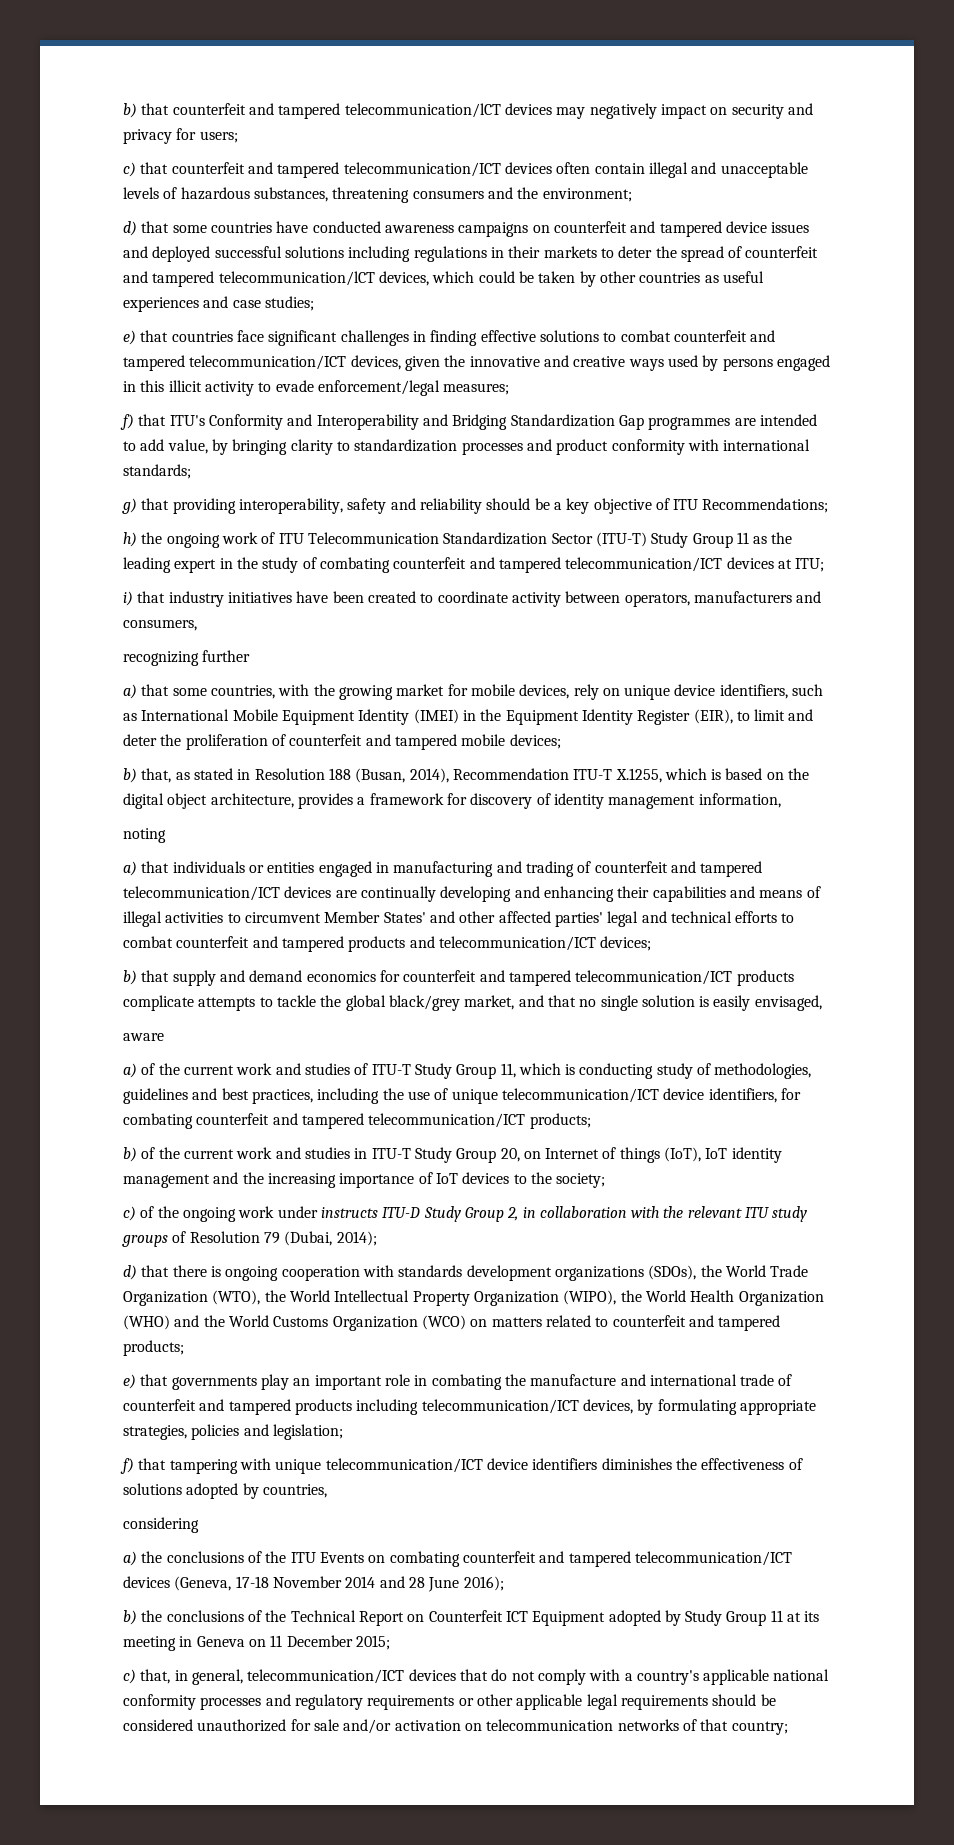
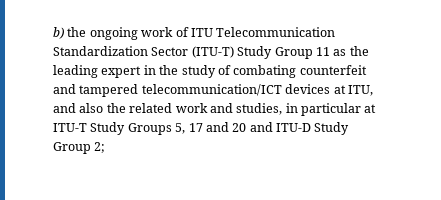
[123,103,813,119] [123,128,238,144] [123,162,808,178] [123,187,632,203] [123,221,810,237] [123,246,819,262] [123,271,764,287] [123,296,314,312] [123,330,776,346] [123,355,830,371] [123,380,510,396] [120,414,817,430] [123,439,811,455] [123,464,191,479] [122,498,829,514] [123,532,137,547] b) that counterfeit and tampered telecommunication/lCT devices may negatively impact on security and privacy for users; // c) that counterfeit and tampered telecommunication/ICT devices often contain illegal and unacceptable levels of hazardous substances, threatening consumers and the environment; // d) that some countries have conducted awareness campaigns on counterfeit and tampered device issues and deployed successful solutions including regulations in their markets to deter the spread of counterfeit and tampered telecommunication/lCT devices, which could be taken by other countries as useful experiences and case studies; // e) that countries face significant challenges in finding effective solutions to combat counterfeit and tampered telecommunication/ICT devices, given the innovative and creative ways used by persons engaged in this illicit activity to evade enforcement/legal measures; // f) that ITU's Conformity and Interoperability and Bridging Standardization Gap programmes are intended to add value, by bringing clarity to standardization processes and product conformity with international standards; // g) that providing interoperability, safety and reliability should be a key objective of ITU Recommendations; // h) -> [53,27,64,39] b)
[795,558,825,572] [123,591,822,607] [123,619,197,631] [123,650,251,666] [123,684,824,700] [123,709,814,725] [123,734,561,750] [123,768,810,783] [123,793,781,809] [123,828,166,843] [123,861,763,877] [123,886,821,902] [123,911,795,927] [123,936,652,952] [123,970,794,986] [123,995,822,1011] [123,1033,164,1041] [123,1063,812,1079] [123,1088,801,1104] [123,1113,591,1129] [123,1147,782,1163] [123,1172,606,1188] [123,1206,808,1222] [122,1231,377,1247] [123,1265,809,1281] [123,1290,824,1306] [123,1315,781,1331] [123,1340,184,1356] [123,1374,793,1390] [123,1399,816,1415] [123,1424,343,1440] [120,1458,803,1474] [123,1483,327,1499] [123,1517,199,1533] [123,1551,792,1567] [123,1576,504,1592] [123,1610,820,1626] [123,1635,390,1651] [123,1669,830,1685] [123,1694,776,1710] [123,1719,788,1735] ITU; // i) that industry initiatives have been created to coordinate activity between operators, manufacturers and consumers, // recognizing further // a) that some countries, with the growing market for mobile devices, rely on unique device identifiers, such as International Mobile Equipment Identity (IMEI) in the Equipment Identity Register (EIR), to limit and deter the proliferation of counterfeit and tampered mobile devices; // b) that, as stated in Resolution 188 (Busan, 2014), Recommendation ITU-T X.1255, which is based on the digital object architecture, provides a framework for discovery of identity management information, // noting // a) that individuals or entities engaged in manufacturing and trading of counterfeit and tampered telecommunication/ICT devices are continually developing and enhancing their capabilities and means of illegal activities to circumvent Member States' and other affected parties' legal and technical efforts to combat counterfeit and tampered products and telecommunication/ICT devices; // b) that supply and demand economics for counterfeit and tampered telecommunication/ICT products complicate attempts to tackle the global black/grey market, and that no single solution is easily envisaged, // aware // a) of the current work and studies of ITU-T Study Group 11, which is conducting study of methodologies, guidelines and best practices, including the use of unique telecommunication/ICT device identifiers, for combating counterfeit and tampered telecommunication/ICT products; // b) of the current work and studies in ITU-T Study Group 20, on Internet of things (IoT), IoT identity management and the increasing importance of IoT devices to the society; // c) of the ongoing work under instructs ITU-D Study Group 2, in collaboration with the relevant ITU study groups of Resolution 79 (Dubai, 2014); // d) that there is ongoing cooperation with standards development organizations (SDOs), the World Trade Organization (WTO), the World Intellectual Property Organization (WIPO), the World Health Organization (WHO) and the World Customs Organization (WCO) on matters related to counterfeit and tampered products; // e) that governments play an important role in combating the manufacture and international trade of counterfeit and tampered products including telecommunication/ICT devices, by formulating appropriate strategies, policies and legislation; // f) that tampering with unique telecommunication/ICT device identifiers diminishes the effectiveness of solutions adopted by countries, // considering // a) the conclusions of the ITU Events on combating counterfeit and tampered telecommunication/ICT devices (Geneva, 17-18 November 2014 and 28 June 2016); // b) the conclusions of the Technical Report on Counterfeit ICT Equipment adopted by Study Group 11 at its meeting in Geneva on 11 December 2015; // c) that, in general, telecommunication/ICT devices that do not comply with a country's applicable national conformity processes and regulatory requirements or other applicable legal requirements should be considered unauthorized for sale and/or activation on telecommunication networks of that country; -> [347,85,373,96] [53,103,377,116] [53,122,350,135] [53,142,106,154] ITU, and also the related work and studies, in particular at ITU-T Study Groups 5, 17 and 20 and ITU-D Study Group 2;

